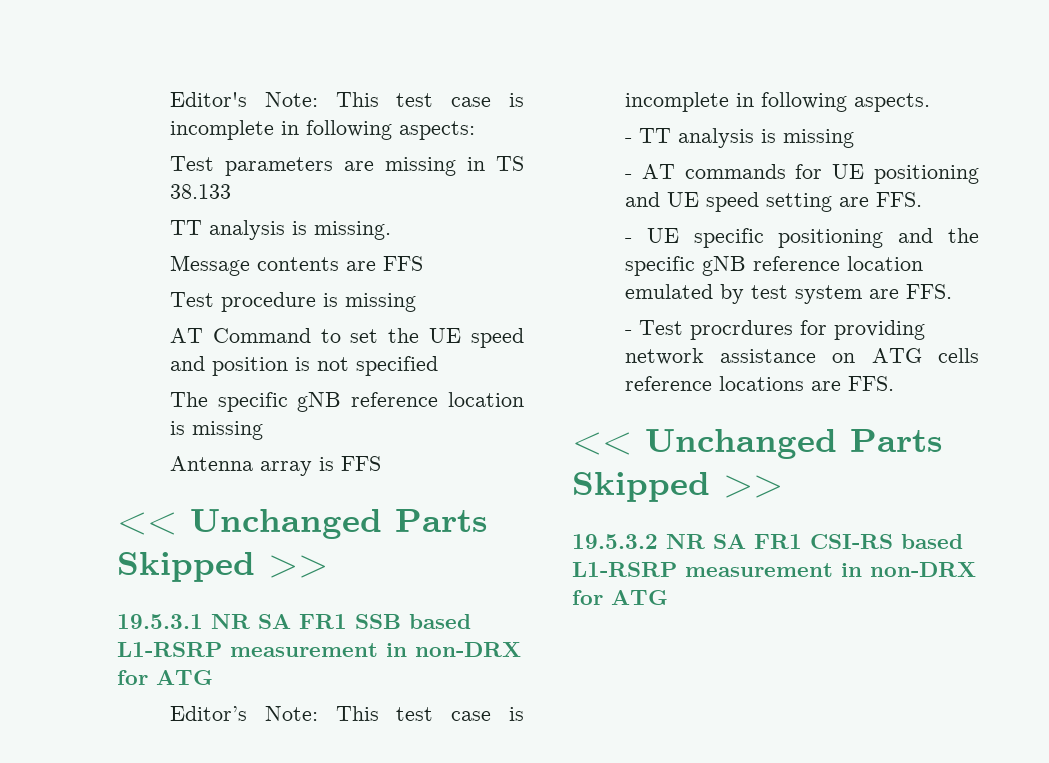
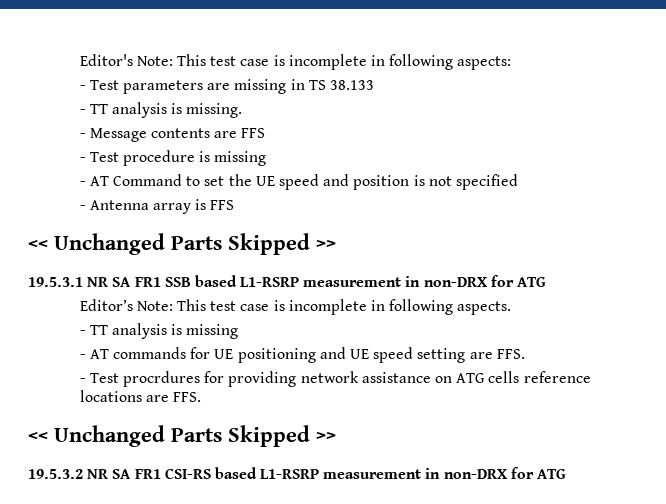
(475, 130) none -> [79,85,86,90] -
(231, 191) none -> [79,109,86,114] -
(391, 230) none -> [79,133,86,138] -
(423, 263) none -> [79,157,86,162] -
(416, 302) none -> [79,181,86,186] -
[169,392,524,412] [169,421,263,440] The specific gNB reference location is missing // -> [79,205,86,210] -
[624,228,979,248] [624,256,923,276] [624,284,952,304] // - UE specific positioning and the specific gNB reference location emulated by test system are FFS. -> (525, 354) none

